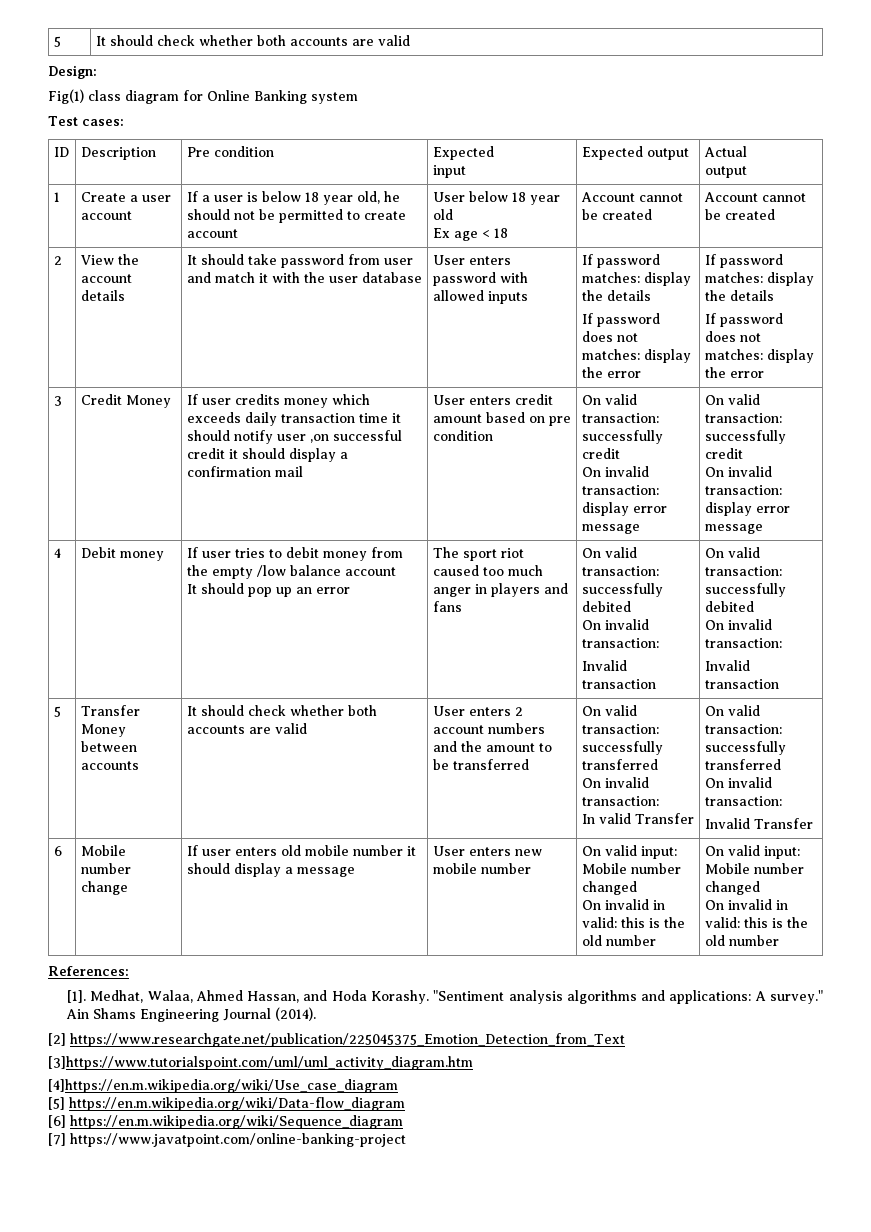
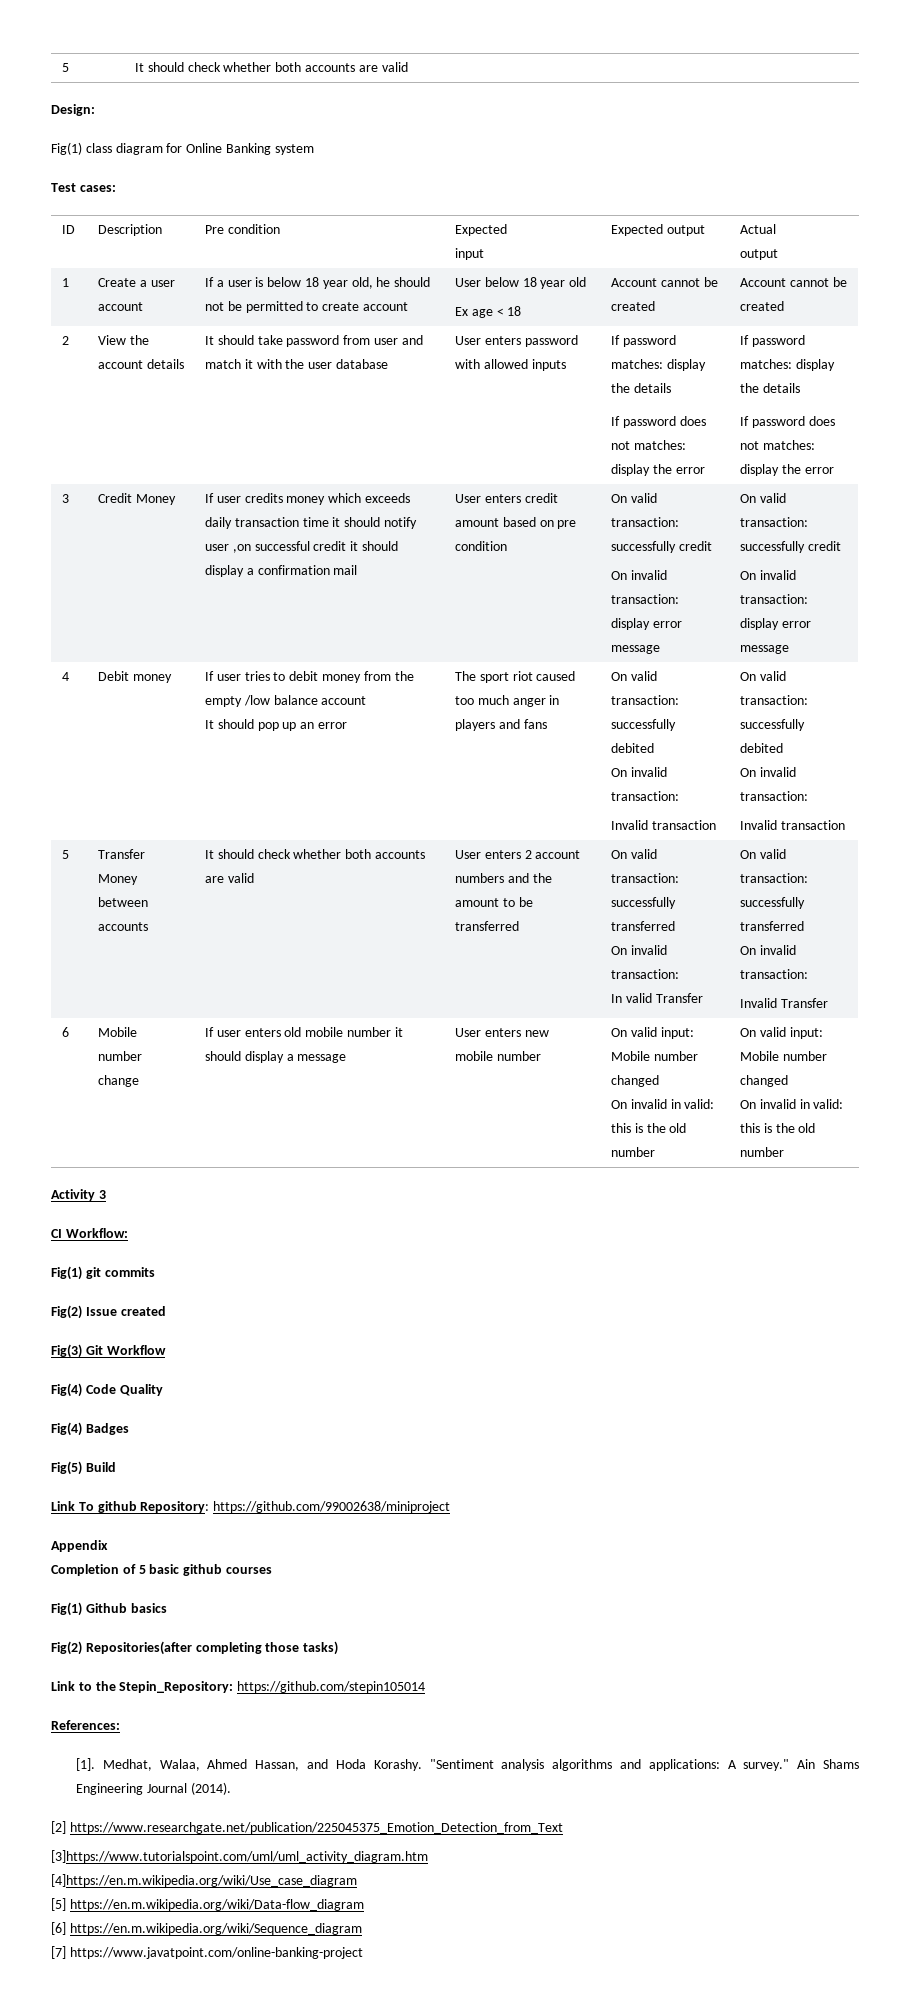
(779, 940) none -> [51,1189,106,1201] [51,1228,128,1238] [51,1266,155,1280] [51,1305,166,1319] [51,1344,166,1358] [51,1383,163,1397] [51,1422,129,1436] [51,1461,116,1475] [51,1501,451,1513] [51,1540,108,1552] [51,1564,272,1576] [51,1602,167,1616] [51,1641,339,1655] [51,1681,426,1693] // Activity 3 // CI Workflow: // Fig(1) git commits // Fig(2) Issue created // Fig(3) Git Workflow // Fig(4) Code Quality // Fig(4) Badges // Fig(5) Build // Link To github Repository: https://github.com/99002638/miniproject // Appendix // Completion of 5 basic github courses // Fig(1) Github basics // Fig(2) Repositories(after completing those tasks) // Link to the Stepin_Repository: https://github.com/stepin105014

